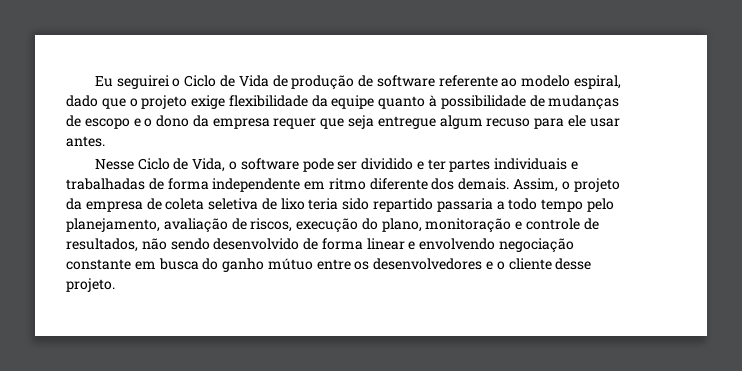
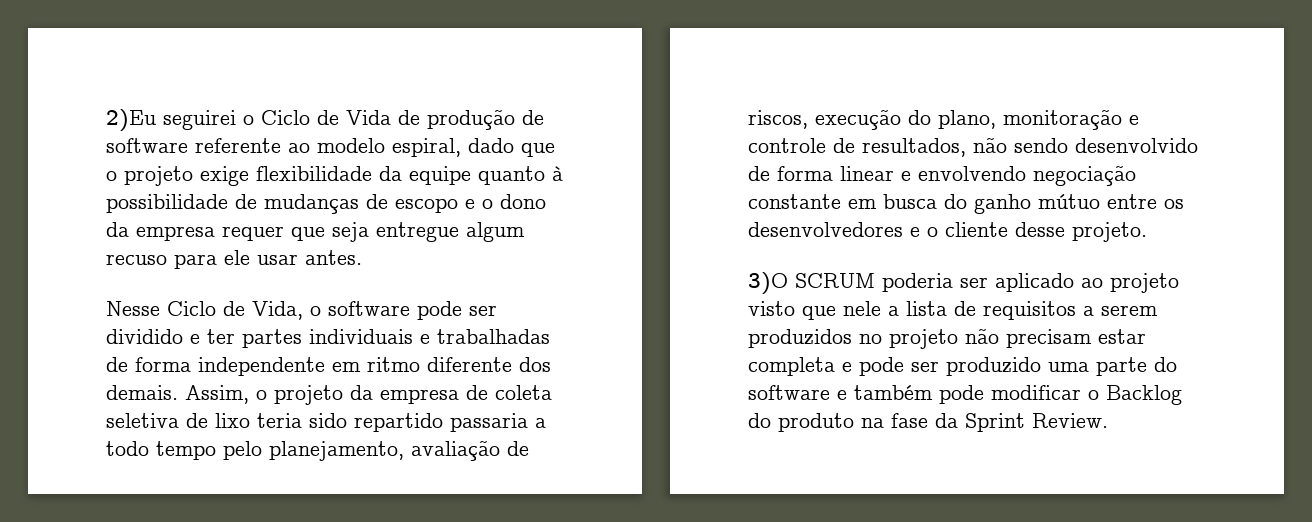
[94,76,113,87] Eu -> [106,109,156,132] 2)Eu
(115, 285) none -> [748,272,1179,295] [748,301,1158,320] [748,328,1146,349] [748,357,1177,376] [748,385,1182,405] [748,413,1108,432] // 3)O SCRUM poderia ser aplicado ao projeto visto que nele a lista de requisitos a serem produzidos no projeto não precisam estar completa e pode ser produzido uma parte do software e também pode modificar o Backlog do produto na fase da Sprint Review.

